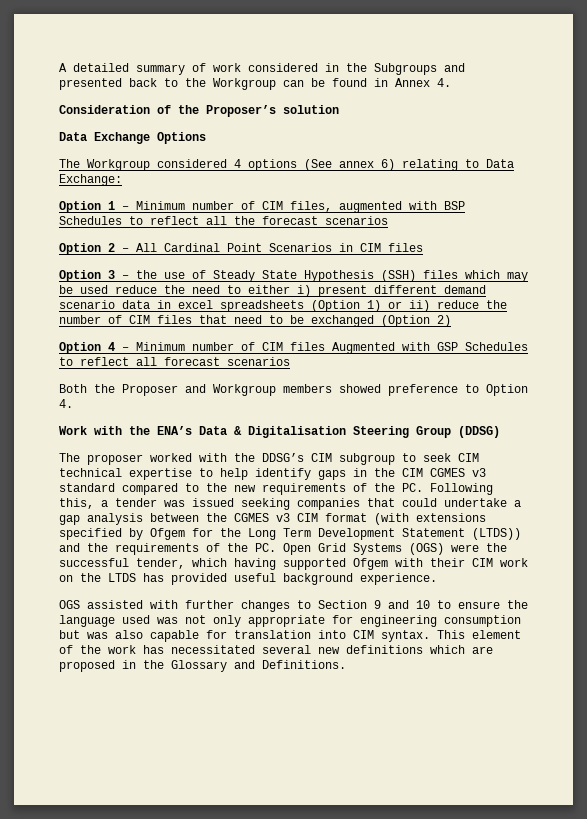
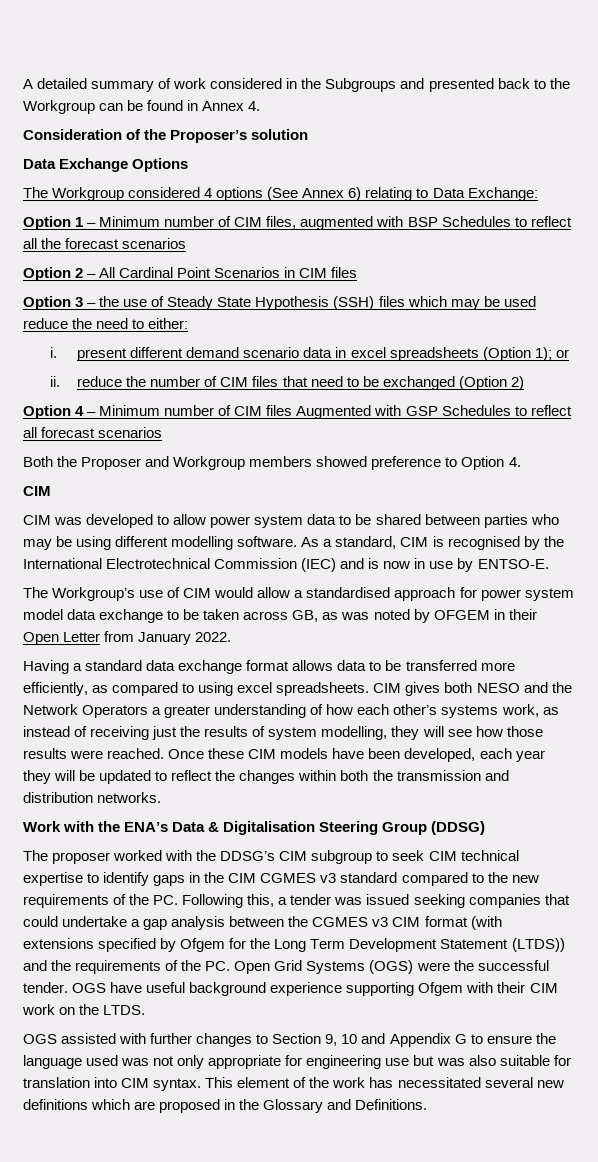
[339,161,374,168] annex -> [302,188,345,198] Annex
[248,285,311,297] either i) -> [148,318,189,329] [50,347,58,358] either: // i.
[367,300,381,312] 1) -> [534,347,552,361] 1);
[409,300,430,312] ii) -> [50,376,61,387] // ii.
(73, 403) none -> [23,486,51,496] [23,514,559,528] [23,536,564,550] [23,558,549,572] [23,587,574,601] [23,609,537,623] [23,631,232,645] [23,660,515,674] [23,682,572,696] [23,704,559,718] [23,726,543,740] [23,748,545,762] [23,770,509,784] [23,792,162,803] // CIM // CIM was developed to allow power system data to be shared between parties who may be using different modelling software. As a standard, CIM is recognised by the International Electrotechnical Commission (IEC) and is now in use by ENTSO-E. // The Workgroup’s use of CIM would allow a standardised approach for power system model data exchange to be taken across GB, as was noted by OFGEM in their Open Letter from January 2022. // Having a standard data exchange format allows data to be transferred more efficiently, as compared to using excel spreadsheets. CIM gives both NESO and the Network Operators a greater understanding of how each other’s systems work, as instead of receiving just the results of system modelling, they will see how those results were reached. Once these CIM models have been developed, each year they will be updated to reflect the changes within both the transmission and distribution networks.
[220,468,248,480] help -> (100, 878) none
[136,558,346,570] tender, which having supported -> [23,982,415,996] tender. OGS have useful background experience supporting
[108,573,437,585] LTDS has provided useful background experience. -> [103,1005,146,1015] LTDS.
[374,600,430,609] 9 and 10 -> [325,1033,467,1047] 9, 10 and Appendix G
[444,615,521,627] consumption -> [385,1058,410,1066] use
[150,630,199,642] capable -> [499,1055,550,1066] suitable

